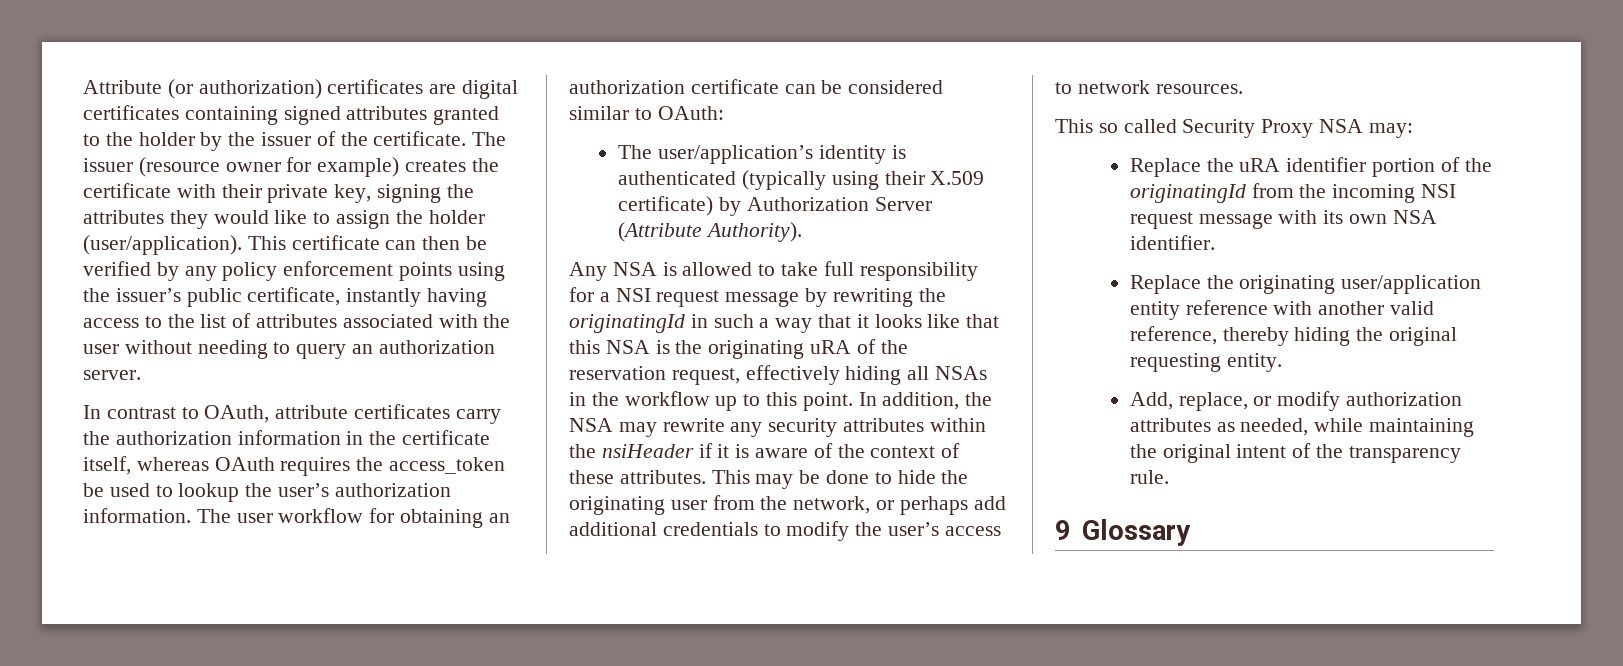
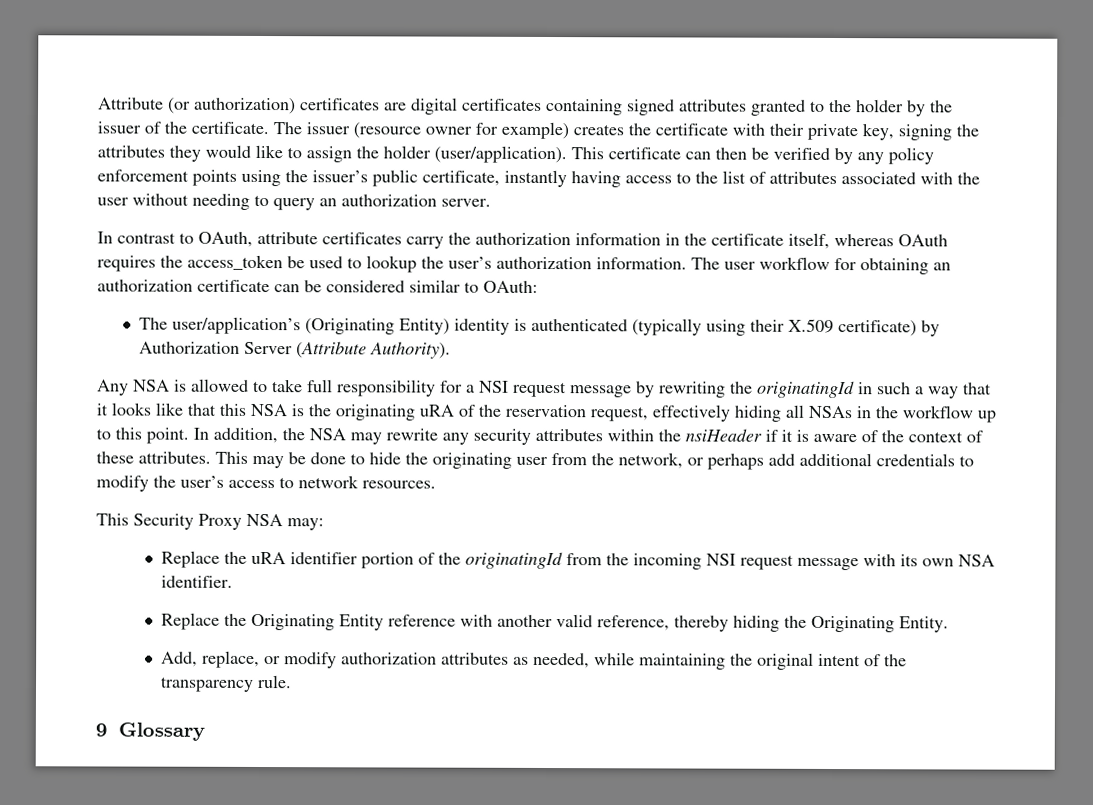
(814, 154) none -> [305,318,451,335] (Originating Entity)
[1098,119,1177,133] so called -> (129, 519) none
[1239,275,1482,294] [1129,301,1180,320] originating user/application entity -> [251,613,385,631] Originating Entity
[1389,327,1458,346] [1129,353,1282,372] original requesting entity. -> [811,615,950,633] Originating Entity.

